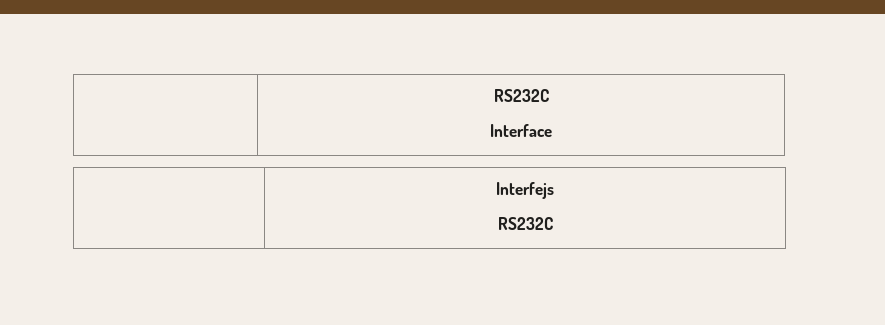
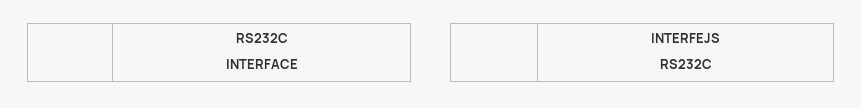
[490,124,552,137] [496,182,554,199] Interface // | Interfejs -> [225,59,298,69] [651,33,720,43] INTERFACE // | INTERFEJS

